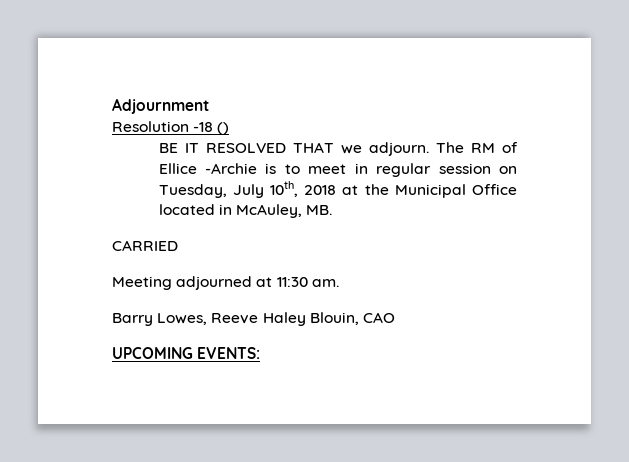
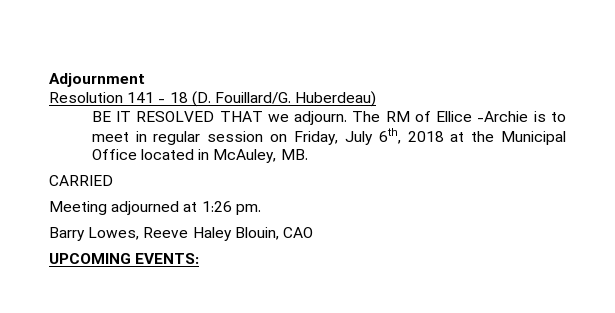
[193,122,230,135] -18 () -> [127,91,377,107] 141 - 18 (D. Fouillard/G. Huberdeau)
[158,181,299,198] Tuesday, July 10th, -> [293,128,401,145] Friday, July 6th,
[276,277,339,287] 11:30 am. -> [201,201,261,215] 1:26 pm.

